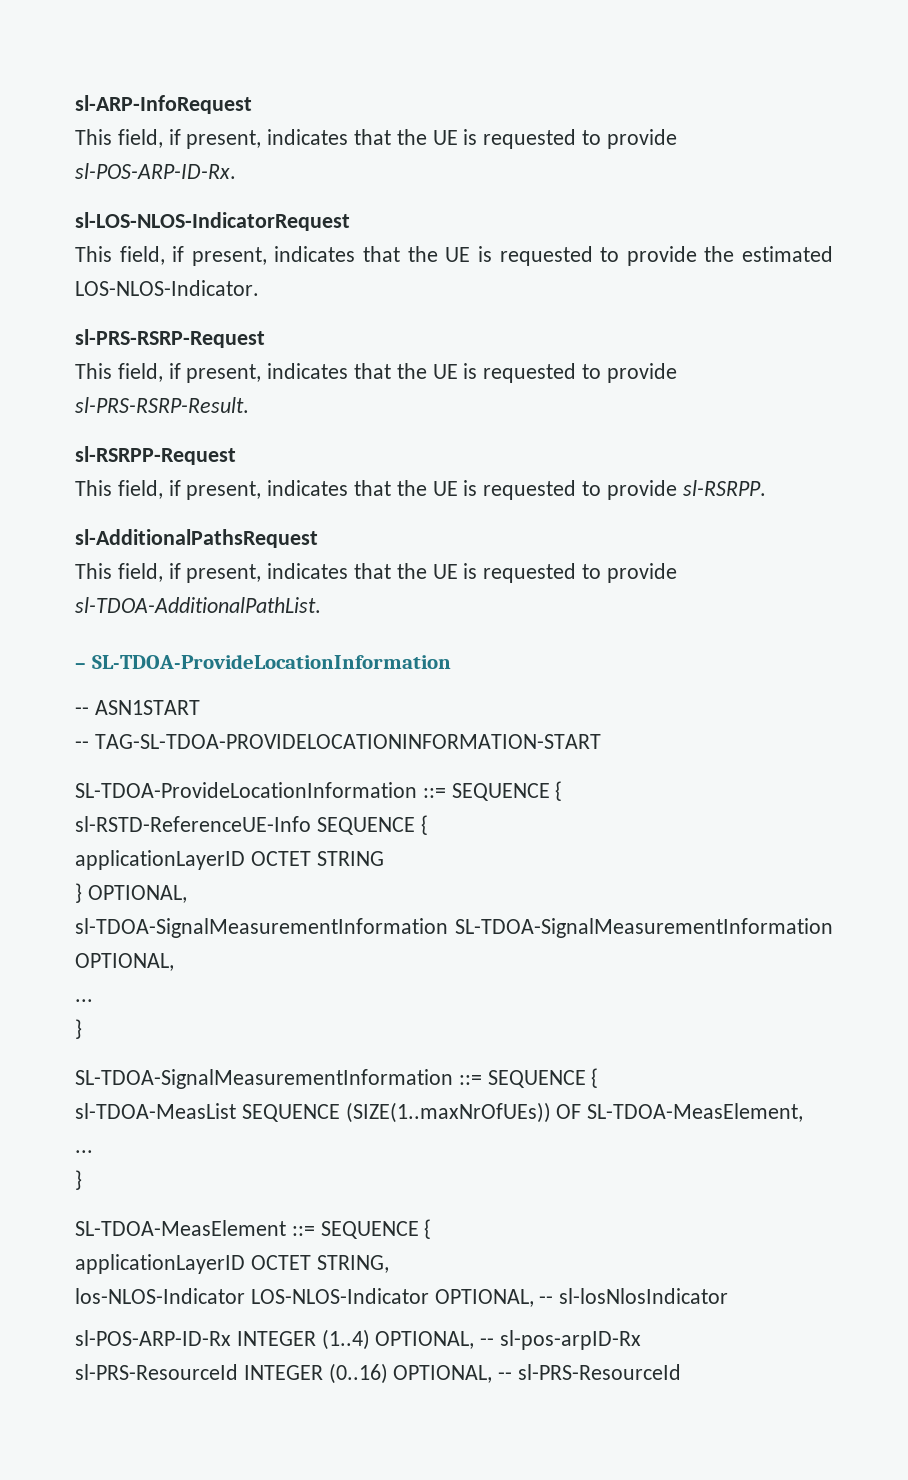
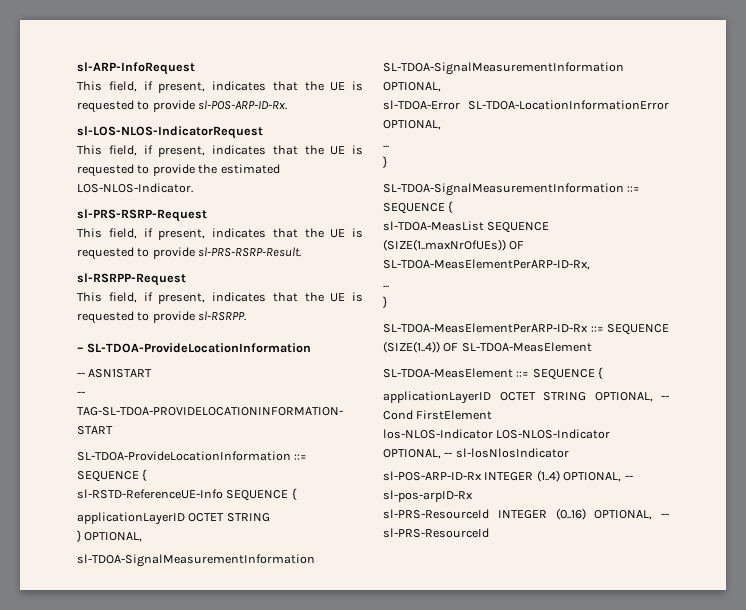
[75,529,318,548] [75,563,677,583] [75,597,321,613] // sl-AdditionalPathsRequest // This field, if present, indicates that the UE is requested to provide sl-TDOA-AdditionalPathList. -> (247, 316) none
(174, 962) none -> [383,100,669,110] [383,120,441,130] // sl-TDOA-Error SL-TDOA-LocationInformationError OPTIONAL,
[587,1103,804,1122] [75,1150,93,1153] [75,1170,82,1190] SL-TDOA-MeasElement, // ... // } -> [383,259,590,270] [383,285,389,288] [383,296,387,308] [383,323,669,335] [383,341,592,353] SL-TDOA-MeasElementPerARP-ID-Rx, // ... // } // SL-TDOA-MeasElementPerARP-ID-Rx ::= SEQUENCE (SIZE(1..4)) OF SL-TDOA-MeasElement
[316,1255,389,1273] STRING, -> [543,392,669,402] [383,410,493,420] STRING OPTIONAL, -- Cond FirstElement

